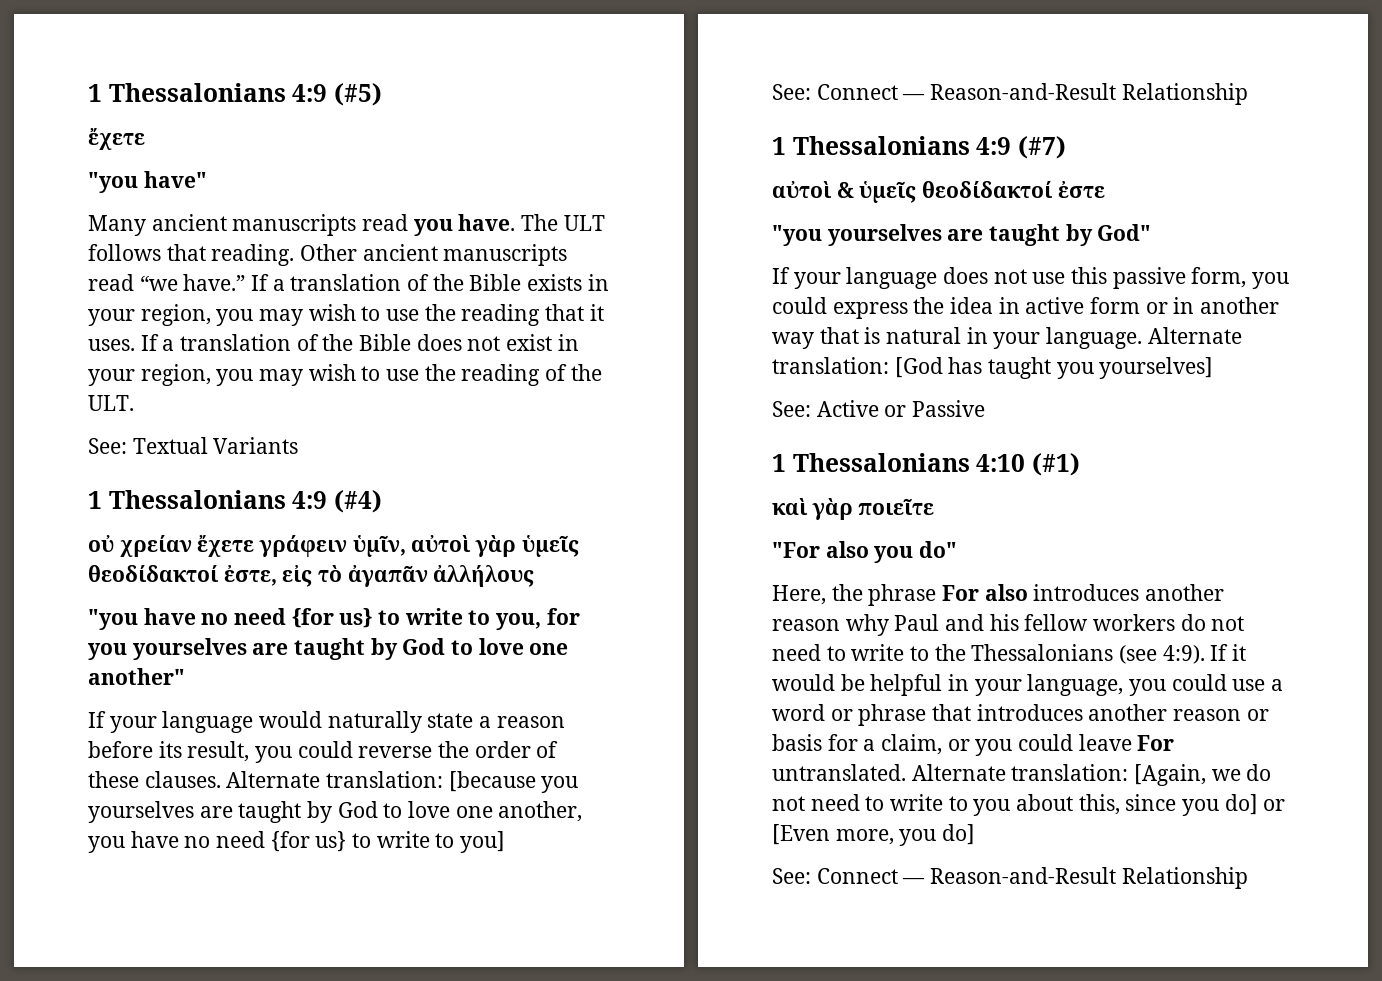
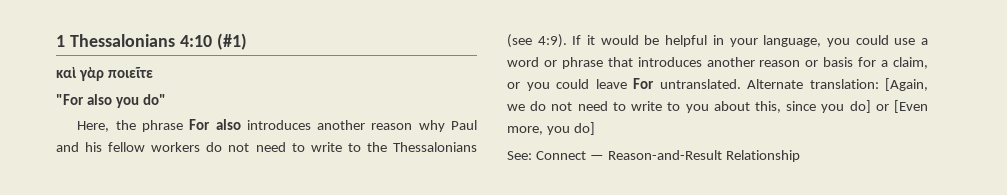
[88,83,382,106] [88,128,145,150] [88,171,207,193] [88,214,605,236] [88,244,568,266] [88,274,609,291] [88,304,604,326] [88,334,579,351] [88,364,602,386] [88,395,134,411] [88,437,299,454] [88,490,382,513] [88,535,579,557] [88,565,535,587] [88,608,580,630] [88,638,569,660] [88,668,185,685] [88,711,565,733] [88,741,559,763] [88,771,579,793] [88,801,583,823] [88,831,506,853] [772,83,1248,105] [772,136,1066,159] [772,181,1105,203] [772,224,1152,246] [772,267,1290,289] [772,297,1280,319] [772,327,1242,349] [772,357,1214,379] [772,400,986,417] [772,453,970,472] 1 Thessalonians 4:9 (#5) // ἔχετε // "you have" // Many ancient manuscripts read you have. The ULT follows that reading. Other ancient manuscripts read “we have.” If a translation of the Bible exists in your region, you may wish to use the reading that it uses. If a translation of the Bible does not exist in your region, you may wish to use the reading of the ULT. // See: Textual Variants // 1 Thessalonians 4:9 (#4) // οὐ χρείαν ἔχετε γράφειν ὑμῖν, αὐτοὶ γὰρ ὑμεῖς θεοδίδακτοί ἐστε, εἰς τὸ ἀγαπᾶν ἀλλήλους // "you have no need {for us} to write to you, for you yourselves are taught by God to love one another" // If your language would naturally state a reason before its result, you could reverse the order of these clauses. Alternate translation: [because you yourselves are taught by God to love one another, you have no need {for us} to write to you] // See: Connect — Reason-and-Result Relationship // 1 Thessalonians 4:9 (#7) // αὐτοὶ & ὑμεῖς θεοδίδακτοί ἐστε // "you yourselves are taught by God" // If your language does not use this passive form, you could express the idea in active form or in another way that is natural in your language. Alternate translation: [God has taught you yourselves] // See: Active or Passive // 1 Thessalonians -> [56,34,175,47] 1 Thessalonians

